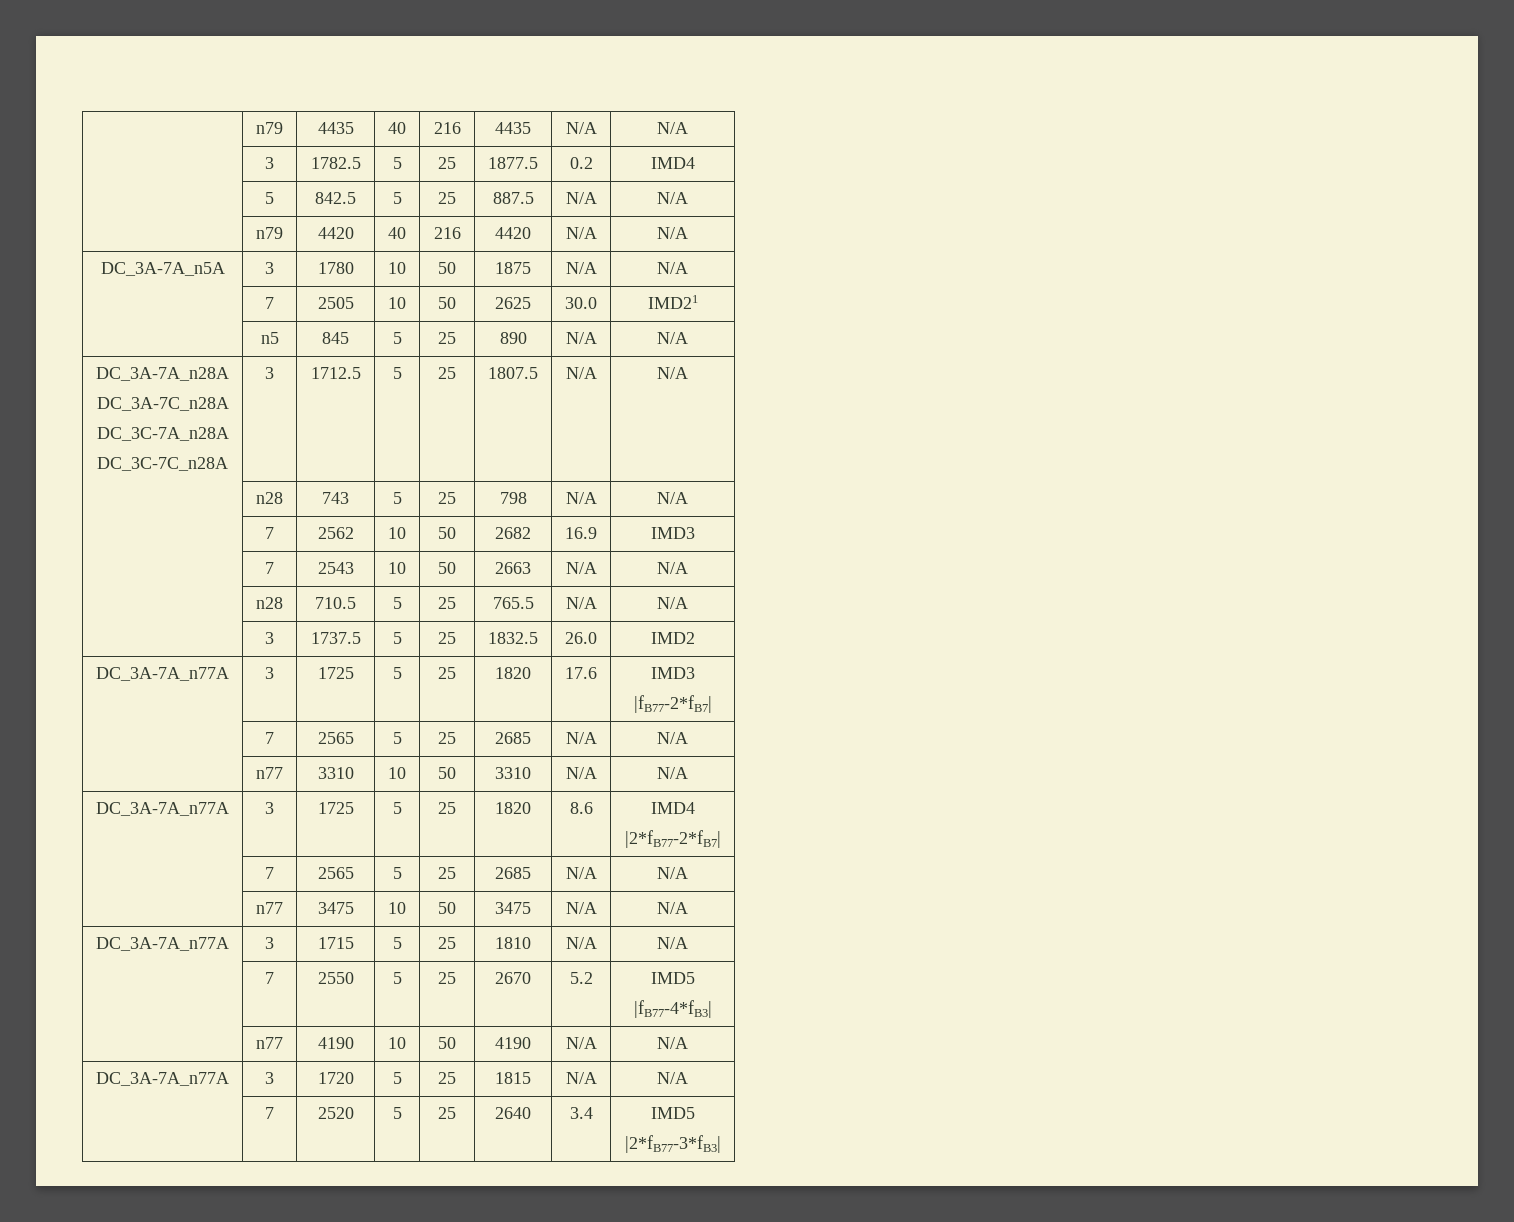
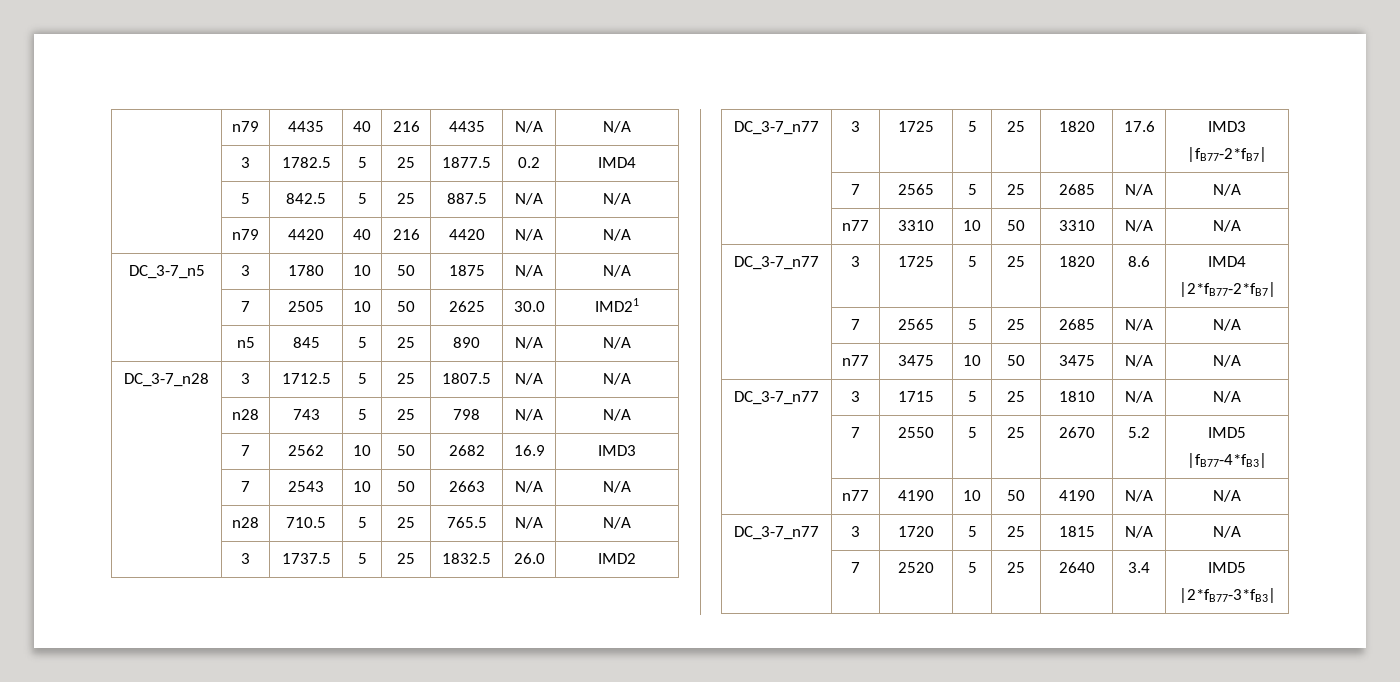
[100,262,225,276] DC_3A-7A_n5A -> [128,265,205,279] DC_3-7_n5
[96,367,229,381] [96,397,229,411] [96,427,229,441] [97,457,228,471] DC_3A-7A_n28A // DC_3A-7C_n28A // DC_3C-7A_n28A // DC_3C-7C_n28A -> [124,373,209,387] DC_3-7_n28
[96,667,229,681] DC_3A-7A_n77A -> [734,121,819,135] DC_3-7_n77
[96,802,229,816] DC_3A-7A_n77A -> [734,256,819,270] DC_3-7_n77
[96,937,229,951] DC_3A-7A_n77A -> [734,391,819,405] DC_3-7_n77
[96,1072,229,1086] DC_3A-7A_n77A -> [734,526,819,540] DC_3-7_n77

